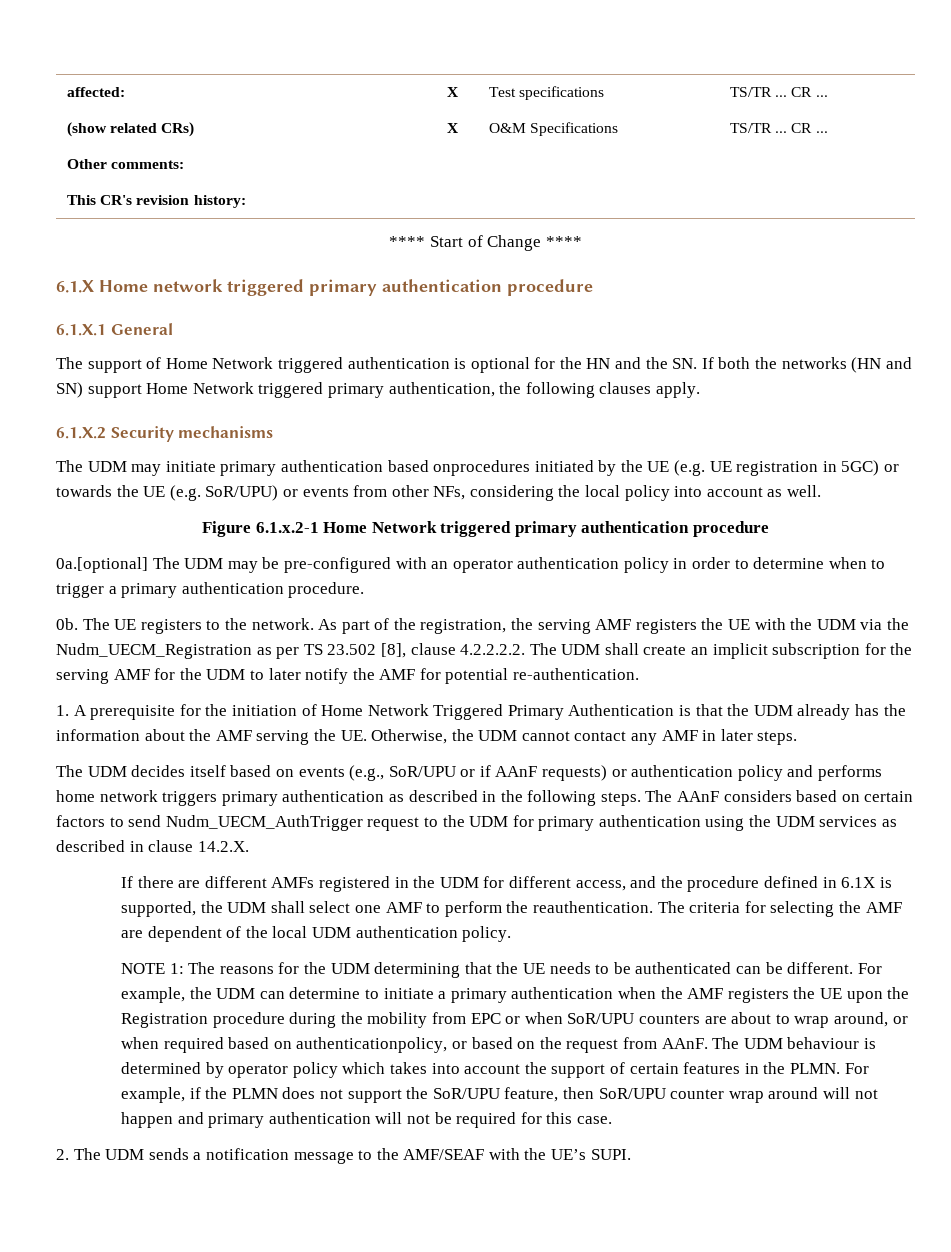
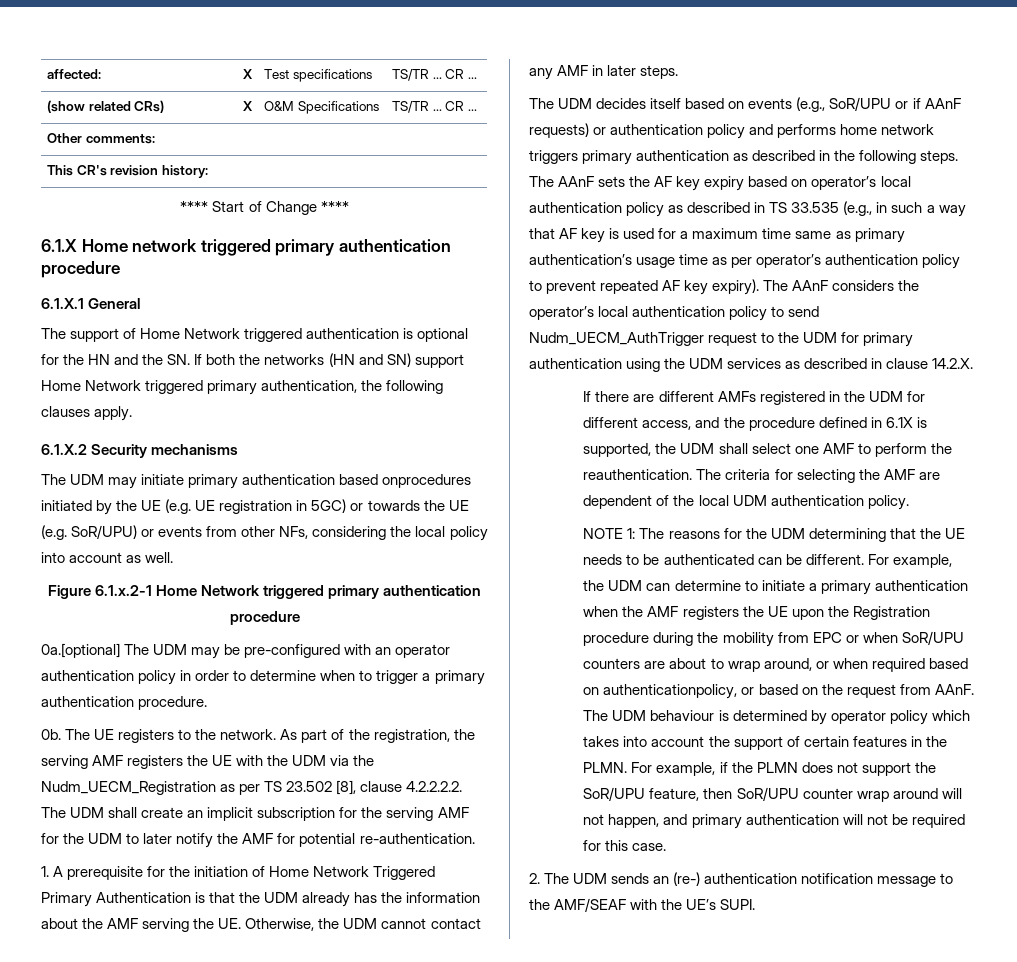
[723,790,914,802] [56,815,105,827] considers based on certain factors -> [598,176,911,191] [529,201,966,217] [529,228,905,243] [529,254,961,269] [529,279,920,295] [529,306,768,321] sets the AF key expiry based on operator’s local authentication policy as described in TS 33.535 (e.g., in such a way that AF key is used for a maximum time same as primary authentication’s usage time as per operator’s authentication policy to prevent repeated AF key expiry). The AAnF considers the operator’s local authentication policy
[121,1112,174,1128] happen -> [608,814,660,828] happen,
[193,1152,202,1160] a -> [653,872,798,886] an (re-) authentication

